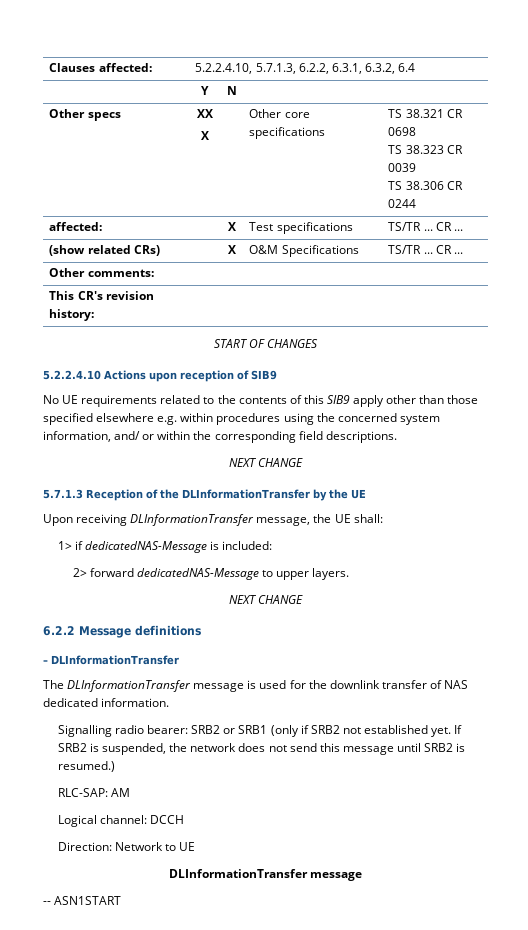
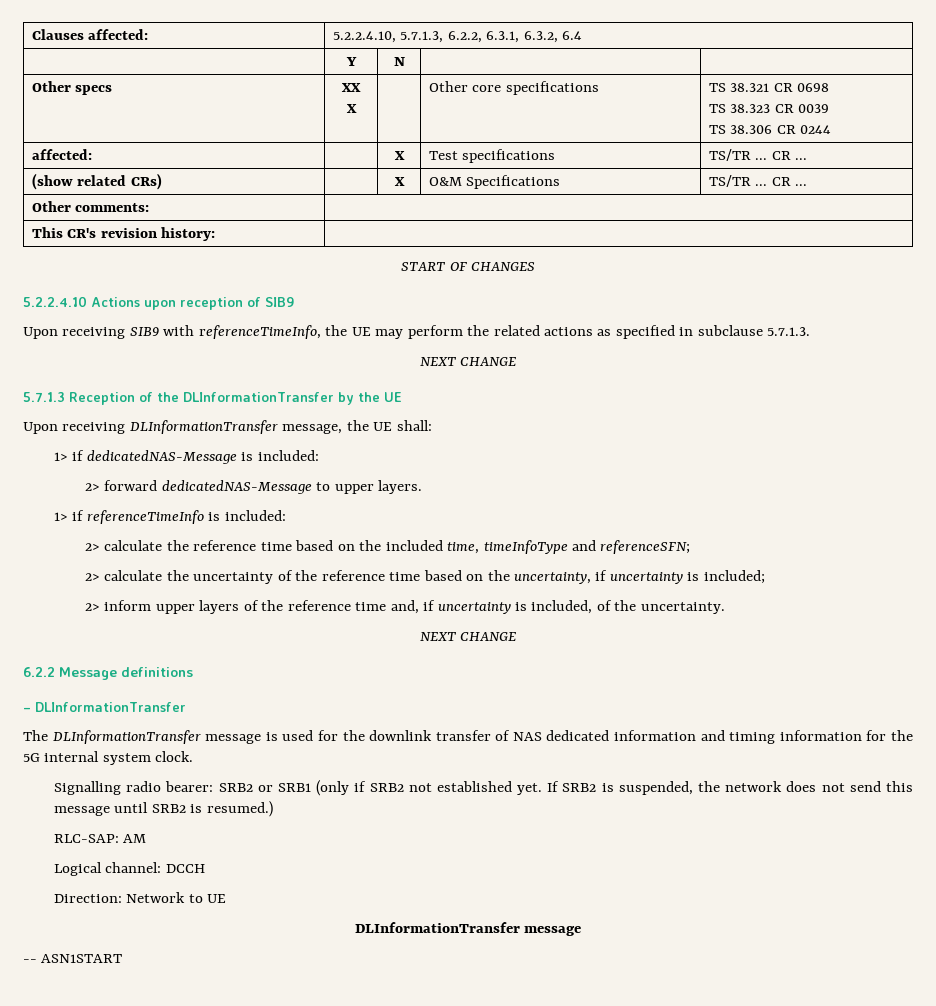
[43,395,479,407] [43,413,440,425] [43,431,397,443] No UE requirements related to the contents of this SIB9 apply other than those specified elsewhere e.g. within procedures using the concerned system information, and/ or within the corresponding field descriptions. -> [23,325,811,339] Upon receiving SIB9 with referenceTimeInfo, the UE may perform the related actions as specified in subclause 5.7.1.3.
(350, 574) none -> [53,510,286,524] [84,540,691,554] [84,570,765,584] [84,600,725,614] // 1> if referenceTimeInfo is included: // 2> calculate the reference time based on the included time, timeInfoType and referenceSFN; // 2> calculate the uncertainty of the reference time based on the uncertainty, if uncertainty is included; // 2> inform upper layers of the reference time and, if uncertainty is included, of the uncertainty.
[101,698,170,707] information. -> [614,730,914,744] [23,751,194,765] information and timing information for the 5G internal system clock.

